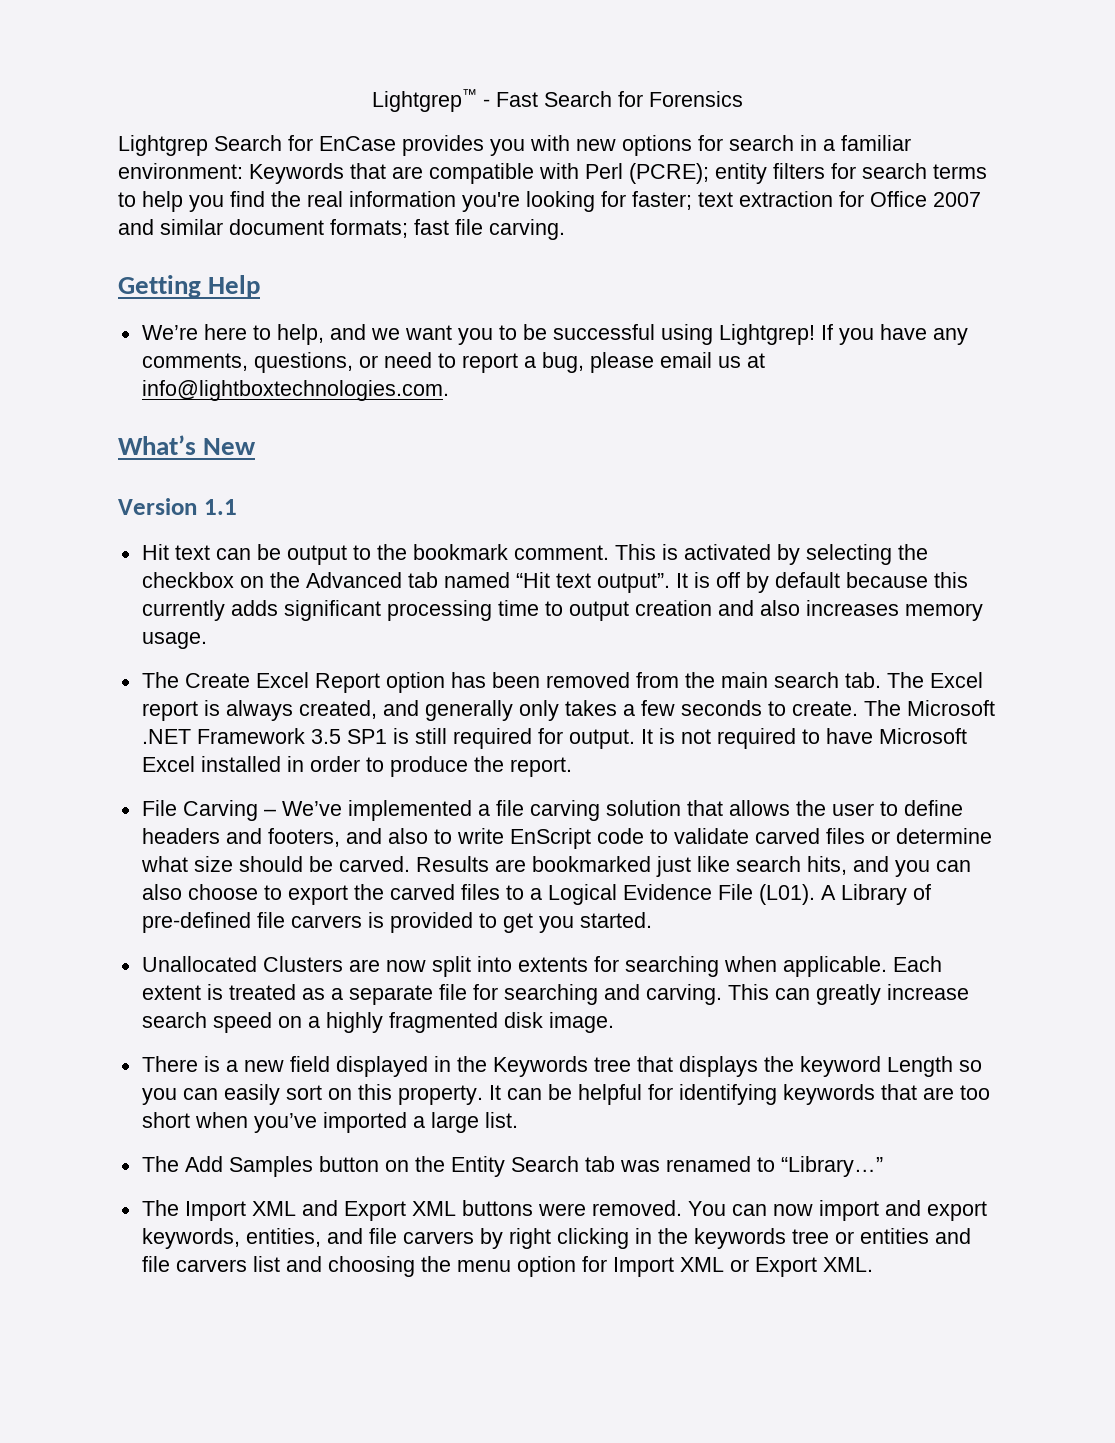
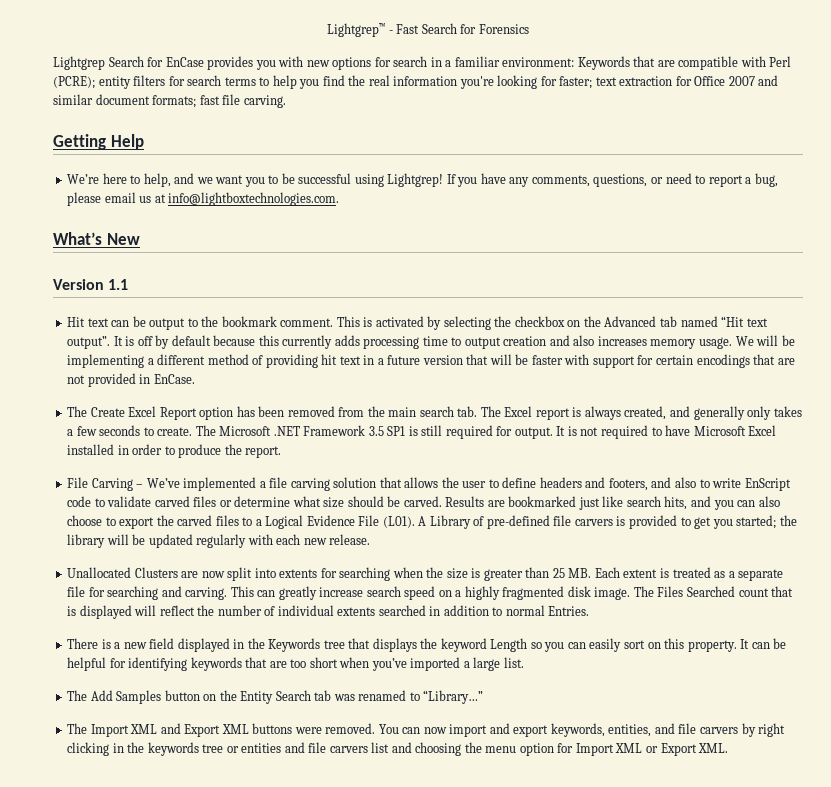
[283,600,381,621] significant -> (360, 340) none
(207, 640) none -> [735,335,795,346] [67,354,795,368] [67,373,195,387] We will be implementing a different method of providing hit text in a future version that will be faster with support for certain encodings that are not provided in EnCase.
[579,912,652,928] started. -> [736,515,797,529] [67,534,371,548] started; the library will be updated regularly with each new release.
[782,956,887,977] applicable. -> [426,567,592,581] the size is greater than 25 MB.
(614, 1022) none -> [633,586,794,597] [67,605,590,619] The Files Searched count that is displayed will reflect the number of individual extents searched in addition to normal Entries.

